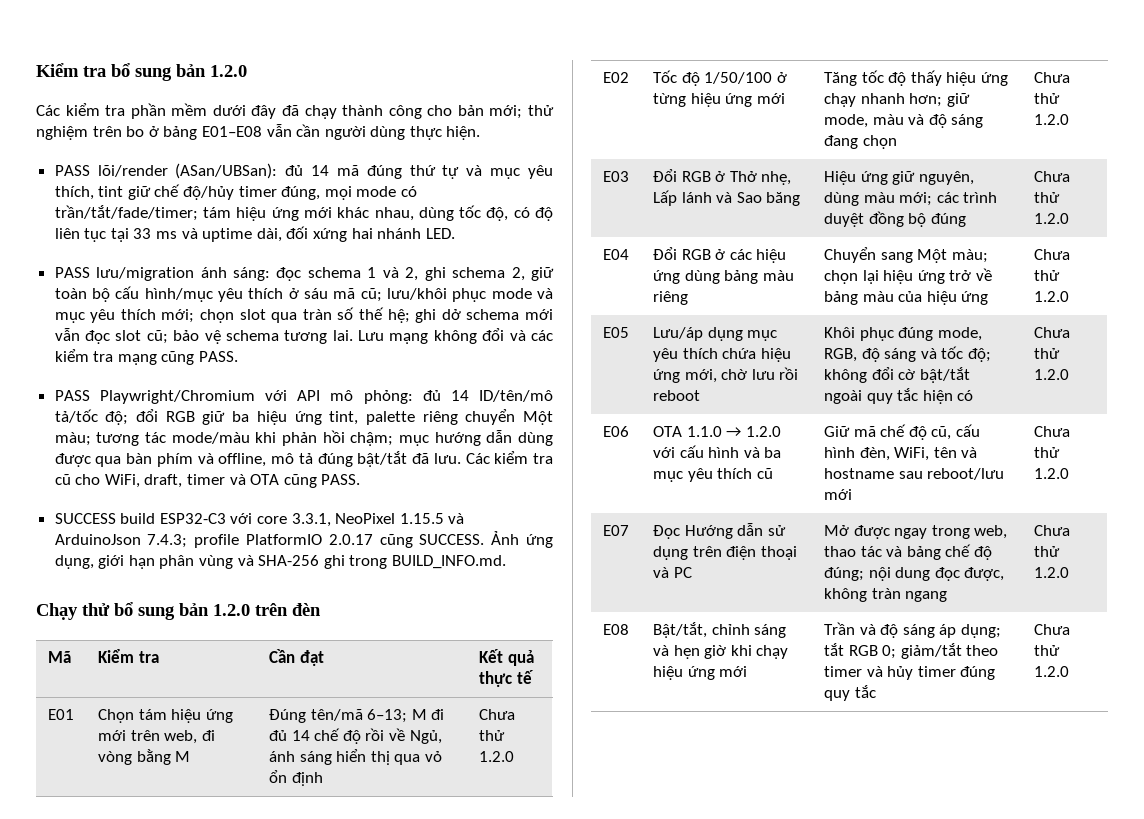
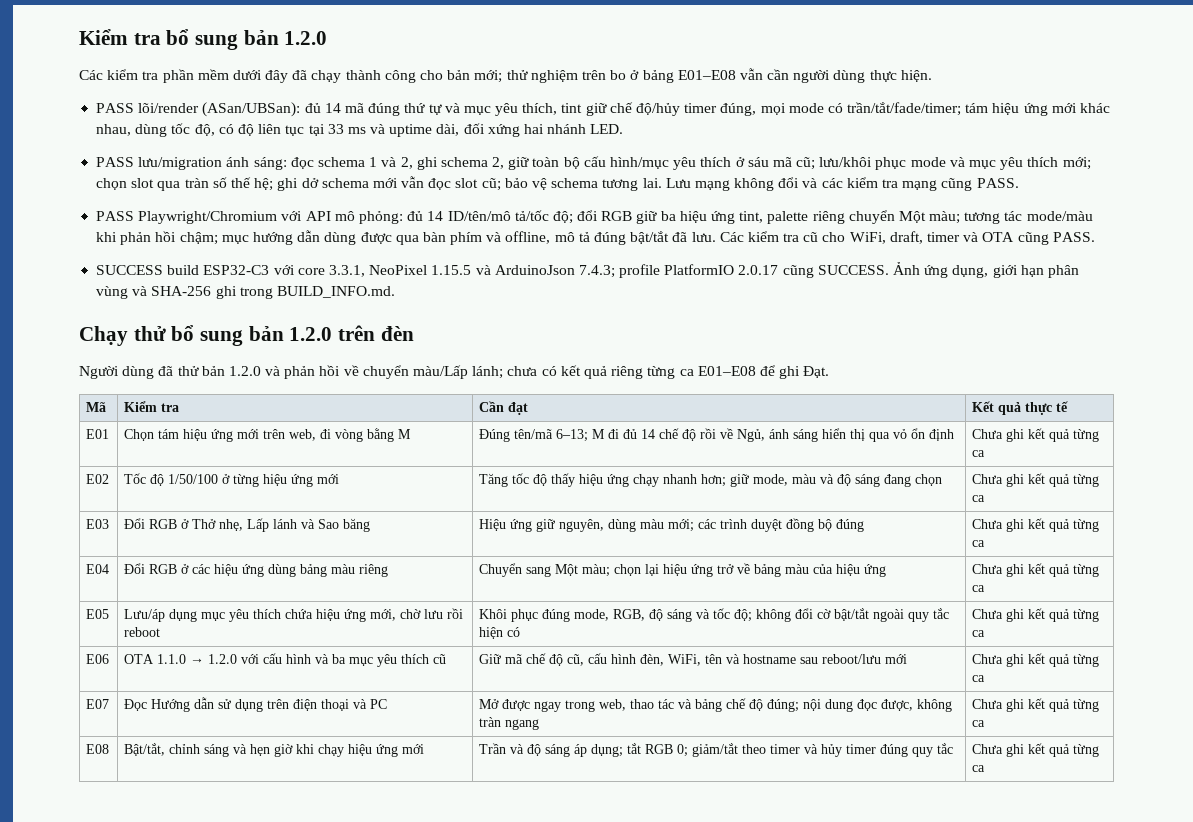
(321, 609) none -> [79,365,830,379] // Người dùng đã thử bản 1.2.0 và phản hồi về chuyển màu/Lấp lánh; chưa có kết quả riêng từng ca E01–E08 để ghi Đạt.
[478,730,505,741] [478,751,514,762] thử 1.2.0 -> [1006,428,1100,442] [972,450,986,457] ghi kết quả từng ca
[1033,93,1060,104] [1033,114,1069,125] thử 1.2.0 -> [1006,473,1100,487] [972,495,986,502] ghi kết quả từng ca
[1033,192,1060,203] [1033,213,1069,224] thử 1.2.0 -> [1006,518,1100,532] [972,540,986,547] ghi kết quả từng ca
[1033,270,1060,281] [1033,291,1069,302] thử 1.2.0 -> [1006,563,1100,577] [972,585,986,592] ghi kết quả từng ca
[1033,348,1060,359] [1033,369,1069,380] thử 1.2.0 -> [1006,608,1100,622] [972,630,986,637] ghi kết quả từng ca
[1033,447,1060,458] [1033,468,1069,479] thử 1.2.0 -> [1006,653,1100,667] [972,675,986,682] ghi kết quả từng ca
[1033,546,1060,557] [1033,567,1069,578] thử 1.2.0 -> [1006,698,1100,712] [972,720,986,727] ghi kết quả từng ca
[1033,645,1060,656] [1033,666,1069,677] thử 1.2.0 -> [1006,743,1100,757] [972,765,986,772] ghi kết quả từng ca

